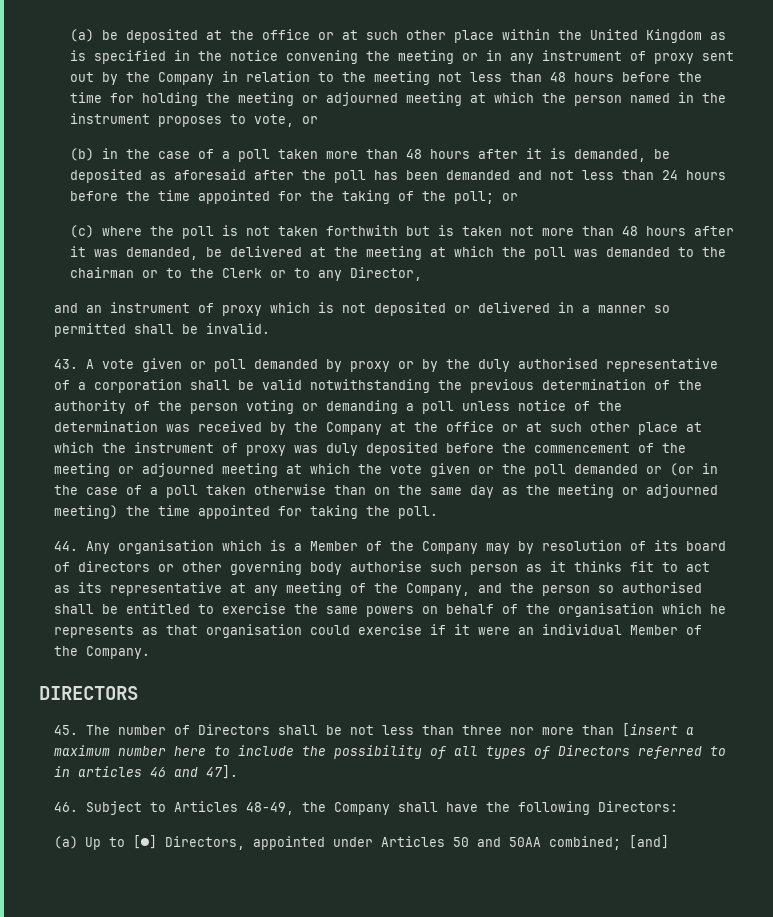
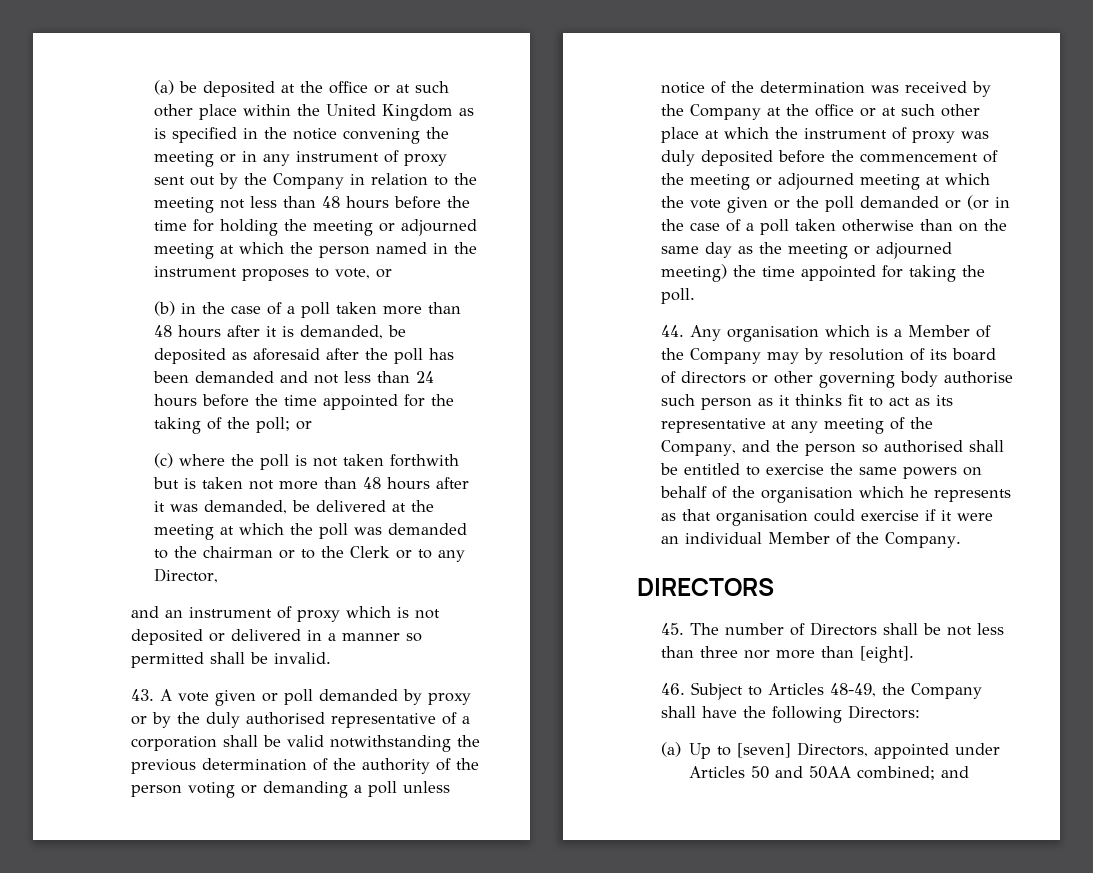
[622,723,695,737] [54,745,727,759] [54,765,239,779] [insert a maximum number here to include the possibility of all types of Directors referred to in articles 46 and 47]. -> [859,646,914,663] [eight].
[132,835,157,849] [●] -> [736,743,791,758] [seven]
[628,835,669,849] [and] -> [940,766,969,778] and

